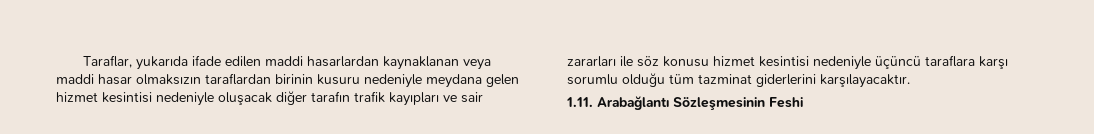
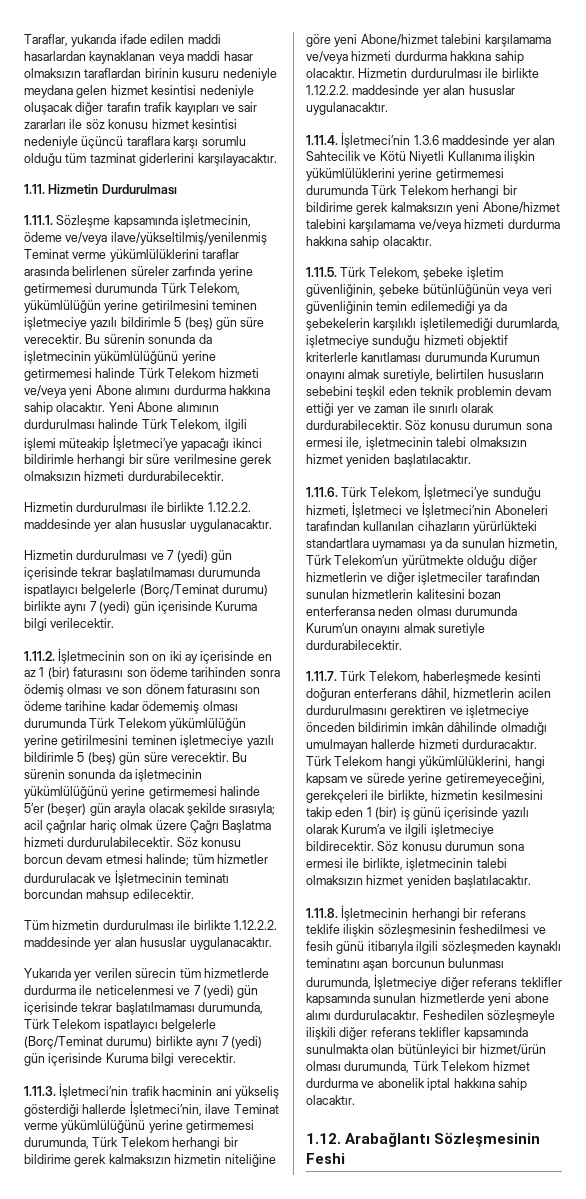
(593, 102) none -> [48,184,177,195] [24,215,252,228] [24,232,267,245] [24,249,240,262] [24,266,253,279] [24,283,241,296] [24,300,258,313] [24,317,265,330] [24,334,212,344] [24,351,216,364] [24,368,259,381] [24,385,270,398] [24,402,219,415] [24,419,247,432] [24,435,262,451] [24,454,272,467] [24,471,224,481] [24,502,251,512] [24,519,272,532] [24,550,232,563] [24,567,261,580] [24,584,269,597] [24,601,258,614] [24,618,115,631] [24,648,272,664] [24,667,280,679] [24,684,261,697] [24,701,238,714] [24,718,247,731] [24,735,274,748] [24,752,248,765] [24,769,203,782] [24,786,261,799] [24,803,276,816] [24,820,272,833] [24,837,242,847] [24,854,268,866] [24,870,230,886] [24,889,194,902] [24,920,277,930] [24,937,272,950] [24,968,269,981] [24,985,259,998] [24,1002,264,1015] [24,1019,217,1032] [24,1036,262,1049] [24,1053,236,1066] [24,1083,279,1099] [24,1101,279,1117] [24,1120,255,1133] [24,1137,238,1150] [24,1154,276,1167] [306,34,551,47] [306,51,524,64] [306,68,539,78] [306,85,515,98] [306,102,388,115] [306,132,555,148] [306,151,535,164] [306,168,504,181] [306,185,517,198] [306,202,560,215] [306,219,560,232] [306,236,432,249] [306,267,503,280] [306,284,552,297] [306,301,507,314] [306,318,561,331] [306,335,509,348] [306,352,541,362] [306,369,544,382] [306,386,551,399] [306,403,495,416] [306,420,552,430] [306,437,527,450] [306,454,471,467] [306,484,541,500] [306,502,548,518] [306,521,538,534] [306,538,558,551] [306,555,537,568] [306,572,540,585] [306,589,502,599] [306,606,518,616] [306,623,486,636] [306,640,402,650] [306,671,541,684] [306,688,551,701] [306,705,530,718] [306,722,547,735] [306,739,538,752] [306,756,545,769] [306,773,545,786] [306,790,543,803] [306,807,529,820] [306,824,494,837] [306,841,524,851] [306,858,507,871] [306,875,532,888] [306,905,526,921] [306,924,546,937] [306,941,561,954] [306,958,505,971] [306,974,562,990] [306,993,549,1006] [306,1010,556,1023] [306,1027,528,1040] [306,1044,546,1057] [306,1061,530,1073] [306,1078,527,1091] [306,1095,355,1105] [306,1133,341,1144] Hizmetin Durdurulması // 1.11.1. Sözleşme kapsamında işletmecinin, ödeme ve/veya ilave/yükseltilmiş/yenilenmiş Teminat verme yükümlülüklerini taraflar arasında belirlenen süreler zarfında yerine getirmemesi durumunda Türk Telekom, yükümlülüğün yerine getirilmesini teminen işletmeciye yazılı bildirimle 5 (beş) gün süre verecektir. Bu sürenin sonunda da işletmecinin yükümlülüğünü yerine getirmemesi halinde Türk Telekom hizmeti ve/veya yeni Abone alımını durdurma hakkına sahip olacaktır. Yeni Abone alımının durdurulması halinde Türk Telekom, ilgili işlemi müteakip İşletmeci’ye yapacağı ikinci bildirimle herhangi bir süre verilmesine gerek olmaksızın hizmeti durdurabilecektir. // Hizmetin durdurulması ile birlikte 1.12.2.2. maddesinde yer alan hususlar uygulanacaktır. // Hizmetin durdurulması ve 7 (yedi) gün içerisinde tekrar başlatılmaması durumunda ispatlayıcı belgelerle (Borç/Teminat durumu) birlikte aynı 7 (yedi) gün içerisinde Kuruma bilgi verilecektir. // 1.11.2. İşletmecinin son on iki ay içerisinde en az 1 (bir) faturasını son ödeme tarihinden sonra ödemiş olması ve son dönem faturasını son ödeme tarihine kadar ödememiş olması durumunda Türk Telekom yükümlülüğün yerine getirilmesini teminen işletmeciye yazılı bildirimle 5 (beş) gün süre verecektir. Bu sürenin sonunda da işletmecinin yükümlülüğünü yerine getirmemesi halinde 5’er (beşer) gün arayla olacak şekilde sırasıyla; acil çağrılar hariç olmak üzere Çağrı Başlatma hizmeti durdurulabilecektir. Söz konusu borcun devam etmesi halinde; tüm hizmetler durdurulacak ve İşletmecinin teminatı borcundan mahsup edilecektir. // Tüm hizmetin durdurulması ile birlikte 1.12.2.2. maddesinde yer alan hususlar uygulanacaktır. // Yukarıda yer verilen sürecin tüm hizmetlerde durdurma ile neticelenmesi ve 7 (yedi) gün içerisinde tekrar başlatılmaması durumunda, Türk Telekom ispatlayıcı belgelerle (Borç/Teminat durumu) birlikte aynı 7 (yedi) gün içerisinde Kuruma bilgi verecektir. // 1.11.3. İşletmeci’nin trafik hacminin ani yükseliş gösterdiği hallerde İşletmeci’nin, ilave Teminat verme yükümlülüğünü yerine getirmemesi durumunda, Türk Telekom herhangi bir bildirime gerek kalmaksızın hizmetin niteliğine göre yeni Abone/hizmet talebini karşılamama ve/veya hizmeti durdurma hakkına sahip olacaktır. Hizmetin durdurulması ile birlikte 1.12.2.2. maddesinde yer alan hususlar uygulanacaktır. // 1.11.4. İşletmeci’nin 1.3.6 maddesinde yer alan Sahtecilik ve Kötü Niyetli Kullanıma ilişkin yükümlülüklerini yerine getirmemesi durumunda Türk Telekom herhangi bir bildirime gerek kalmaksızın yeni Abone/hizmet talebini karşılamama ve/veya hizmeti durdurma hakkına sahip olacaktır. // 1.11.5. Türk Telekom, şebeke işletim güvenliğinin, şebeke bütünlüğünün veya veri güvenliğinin temin edilemediği ya da şebekelerin karşılıklı işletilemediği durumlarda, işletmeciye sunduğu hizmeti objektif kriterlerle kanıtlaması durumunda Kurumun onayını almak suretiyle, belirtilen hususların sebebini teşkil eden teknik problemin devam ettiği yer ve zaman ile sınırlı olarak durdurabilecektir. Söz konusu durumun sona ermesi ile, işletmecinin talebi olmaksızın hizmet yeniden başlatılacaktır. // 1.11.6. Türk Telekom, İşletmeci’ye sunduğu hizmeti, İşletmeci ve İşletmeci’nin Aboneleri tarafından kullanılan cihazların yürürlükteki standartlara uymaması ya da sunulan hizmetin, Türk Telekom’un yürütmekte olduğu diğer hizmetlerin ve diğer işletmeciler tarafından sunulan hizmetlerin kalitesini bozan enterferansa neden olması durumunda Kurum’un onayını almak suretiyle durdurabilecektir. // 1.11.7. Türk Telekom, haberleşmede kesinti doğuran enterferans dâhil, hizmetlerin acilen durdurulmasını gerektiren ve işletmeciye önceden bildirimin imkân dâhilinde olmadığı umulmayan hallerde hizmeti durduracaktır. Türk Telekom hangi yükümlülüklerini, hangi kapsam ve sürede yerine getiremeyeceğini, gerekçeleri ile birlikte, hizmetin kesilmesini takip eden 1 (bir) iş günü içerisinde yazılı olarak Kurum’a ve ilgili işletmeciye bildirecektir. Söz konusu durumun sona ermesi ile birlikte, işletmecinin talebi olmaksızın hizmet yeniden başlatılacaktır. // 1.11.8. İşletmecinin herhangi bir referans teklife ilişkin sözleşmesinin feshedilmesi ve fesih günü itibarıyla ilgili sözleşmeden kaynaklı teminatını aşan borcunun bulunması durumunda, İşletmeciye diğer referans teklifler kapsamında sunulan hizmetlerde yeni abone alımı durdurulacaktır. Feshedilen sözleşmeyle ilişkili diğer referans teklifler kapsamında sunulmakta olan bütünleyici bir hizmet/ürün olması durumunda, Türk Telekom hizmet durdurma ve abonelik iptal hakkına sahip olacaktır. // 1.12.

